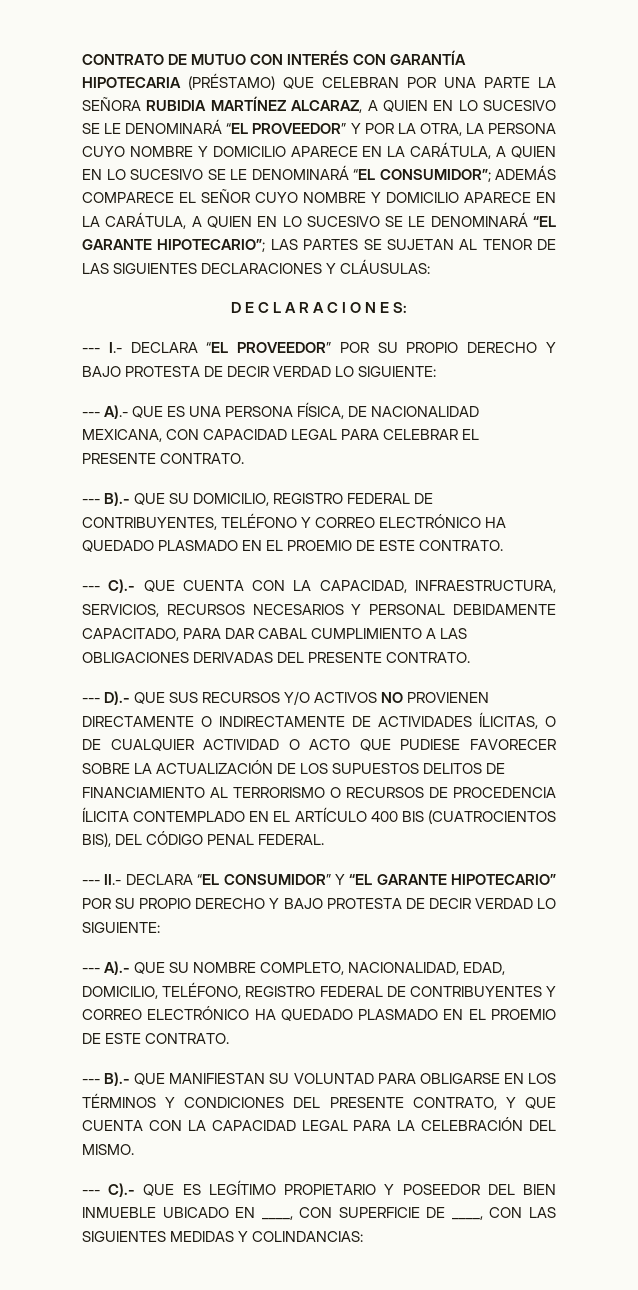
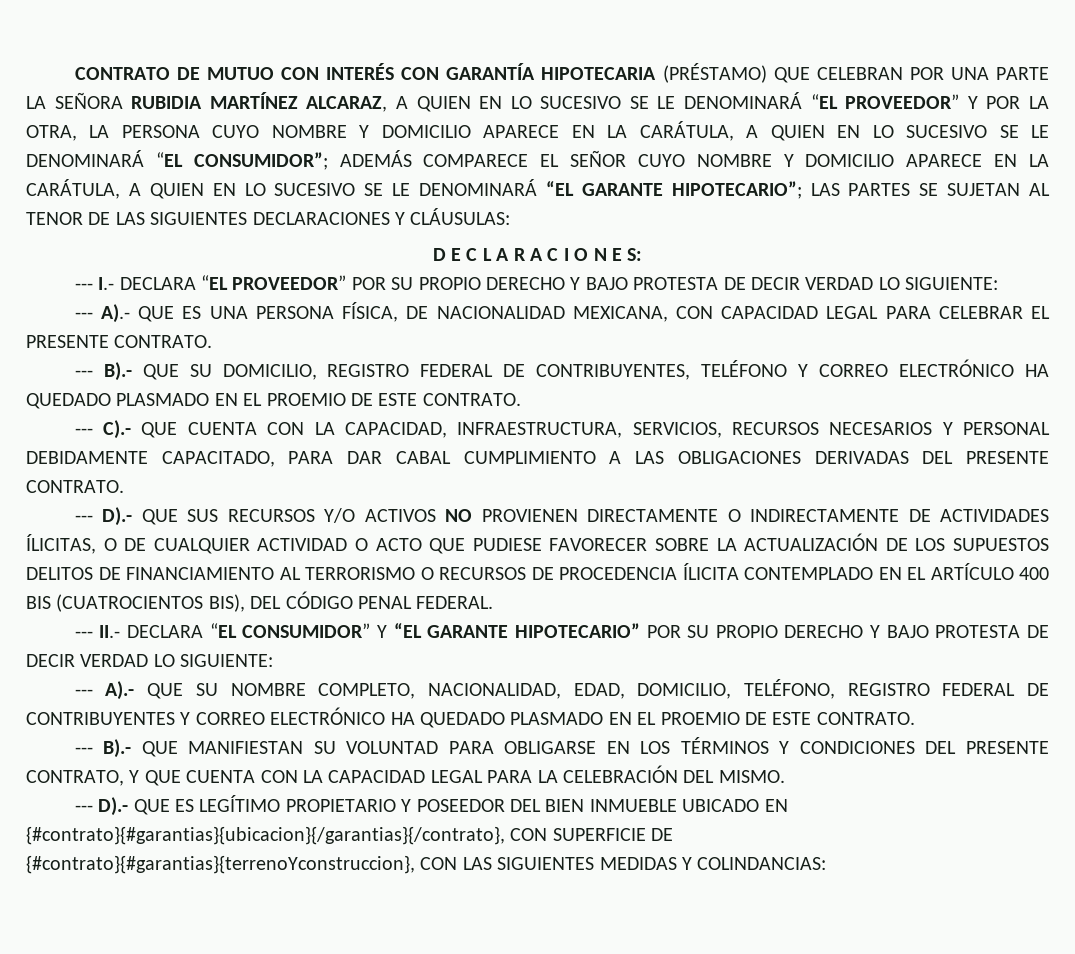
[108,1183,136,1197] C).- -> [98,797,129,816] D).-
[261,1216,293,1220] ____, -> [26,826,505,845] {#contrato}{#garantias}{ubicacion}{/garantias}{/contrato},
[451,1216,483,1220] ____, -> [26,855,415,874] {#contrato}{#garantias}{terrenoYconstruccion},

